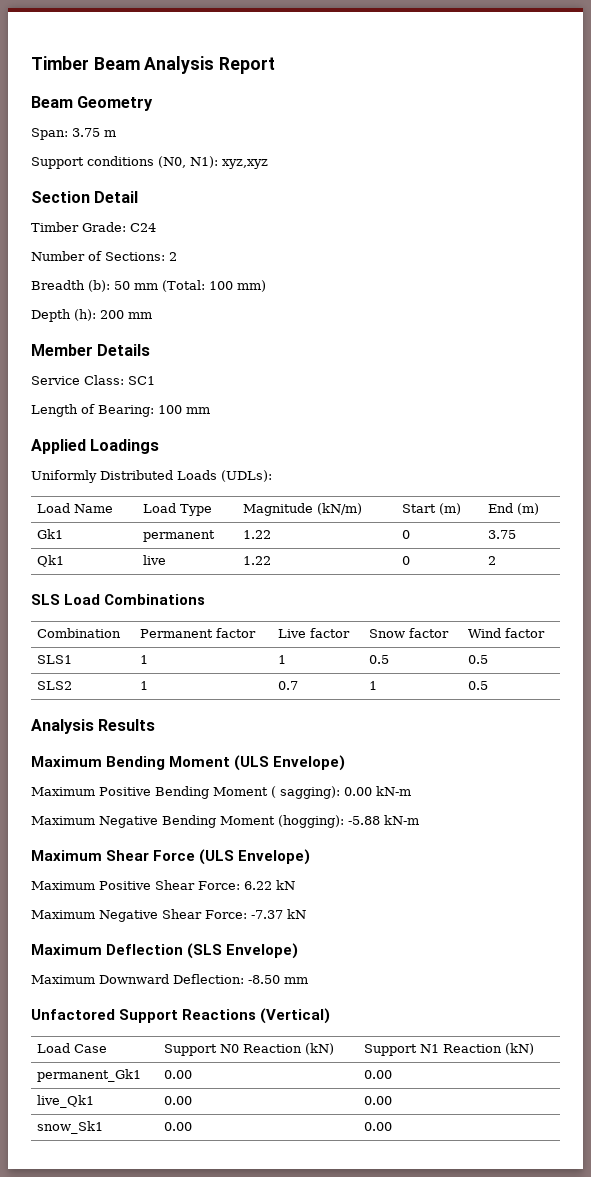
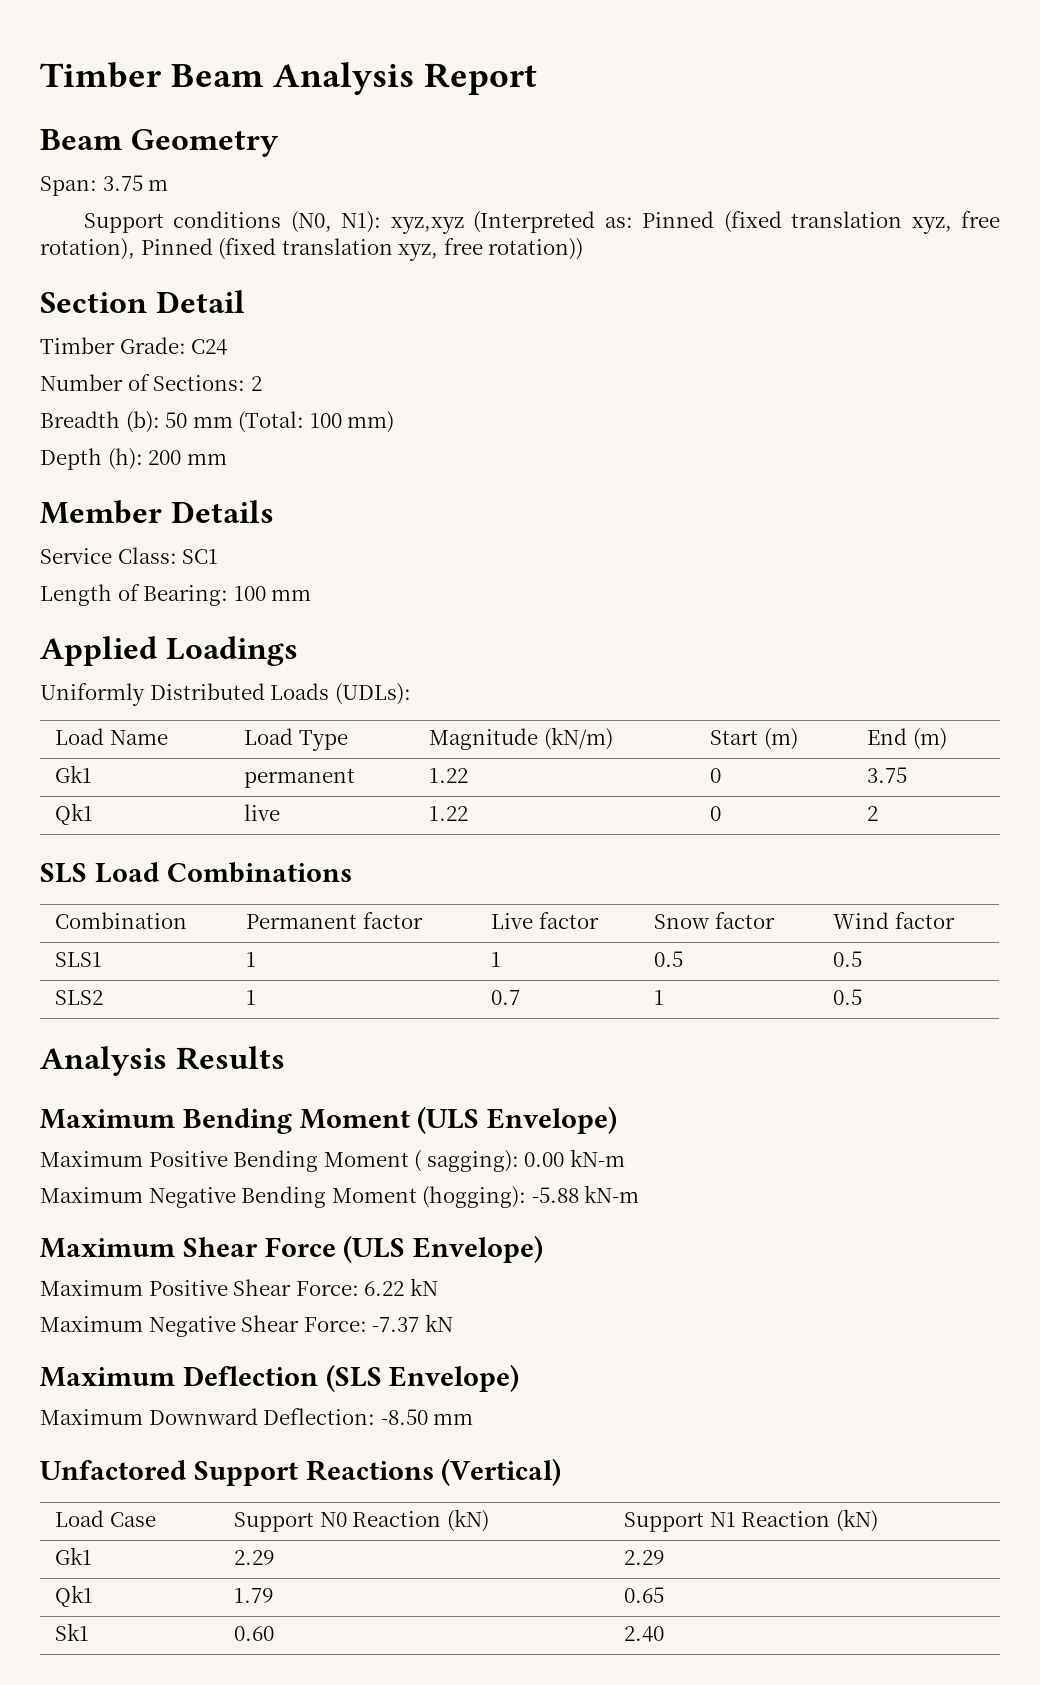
(268, 164) none -> [473,211,1000,234] [40,238,584,261] (Interpreted as: Pinned (fixed translation xyz, free rotation), Pinned (fixed translation xyz, free rotation))
[36,1069,141,1082] [163,1070,192,1079] [363,1070,392,1079] [36,1095,94,1108] [163,1096,192,1105] [363,1096,392,1105] [36,1121,103,1134] [163,1122,192,1131] [363,1122,392,1131] permanent_Gk1 | 0.00 | 0.00 // live_Qk1 | 0.00 | 0.00 // snow_Sk1 | 0.00 | 0.00 -> [55,1547,93,1565] [234,1550,276,1565] [624,1550,666,1565] [55,1585,94,1607] [234,1588,275,1603] [624,1587,665,1603] [55,1623,90,1641] [234,1626,275,1641] [624,1626,665,1642] Gk1 | 2.29 | 2.29 // Qk1 | 1.79 | 0.65 // Sk1 | 0.60 | 2.40

